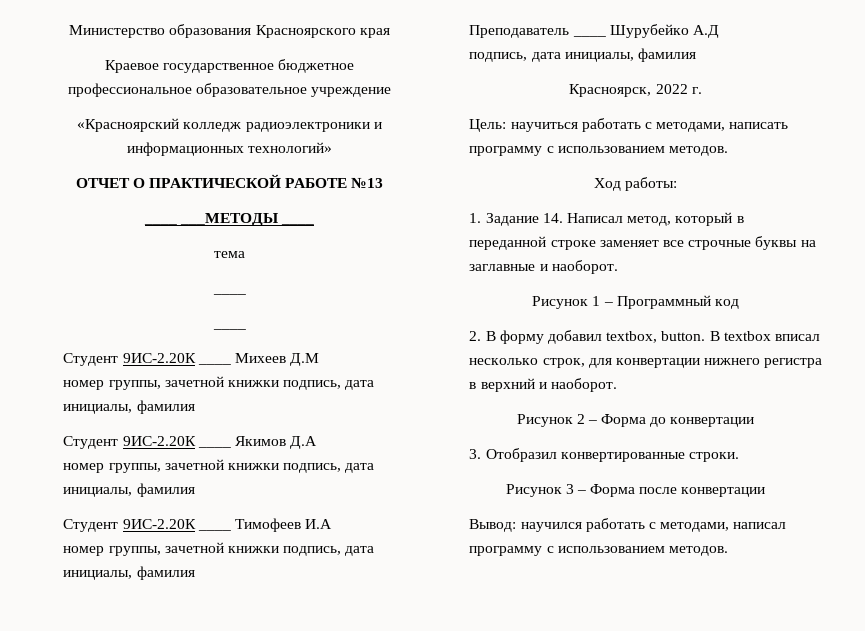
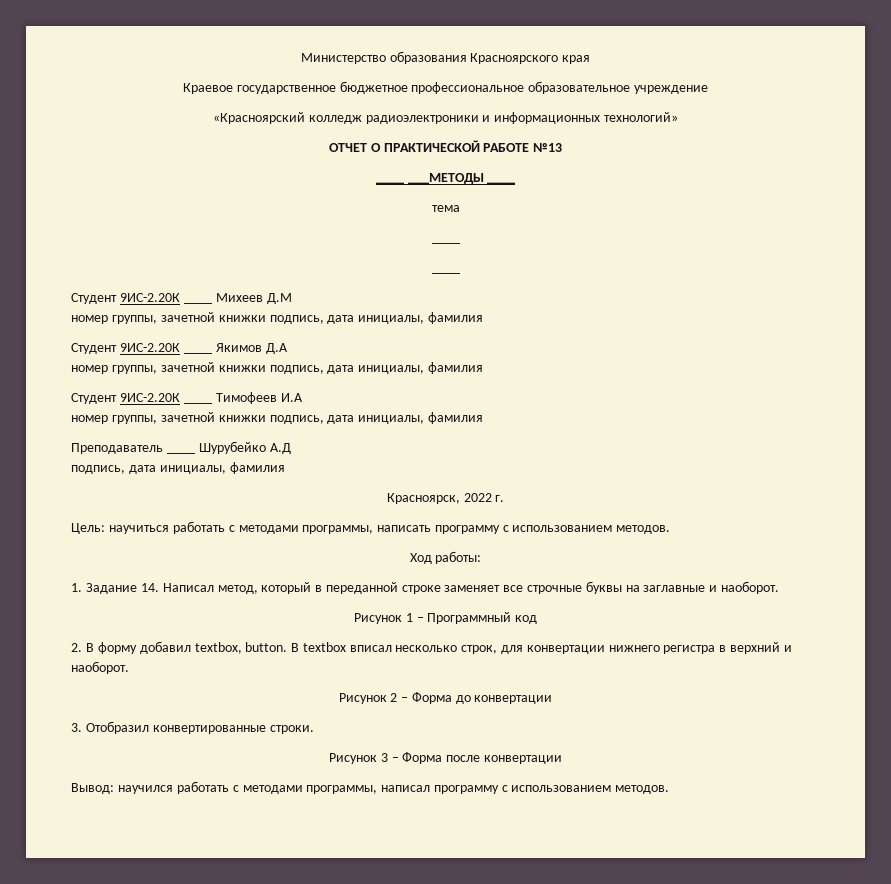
[656,122,726,132] методами, -> [238,525,374,534] методами программы,
[660,522,730,532] методами, -> [242,785,378,794] методами программы,

